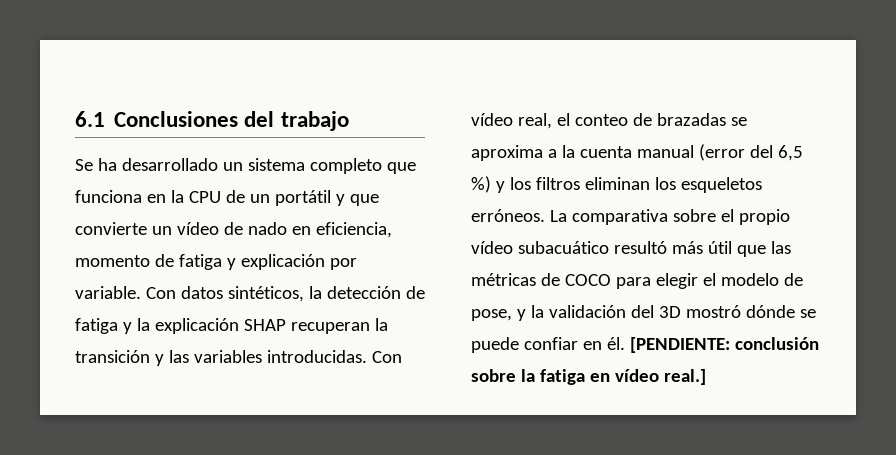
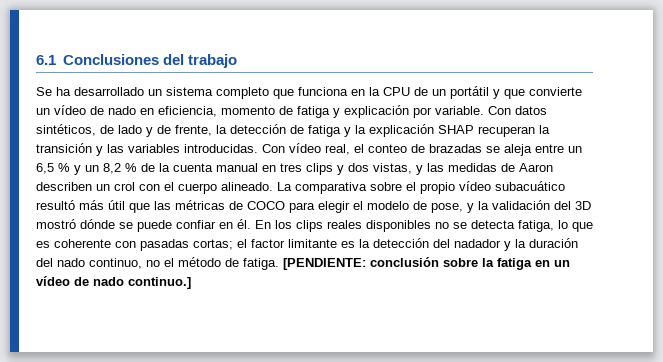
(304, 294) none -> [100,125,212,137] de lado y de frente,
[471,144,803,161] [471,176,762,193] [471,209,545,222] aproxima a la cuenta manual (error del 6,5 %) y los filtros eliminan los esqueletos erróneos. -> [504,144,582,156] [36,163,553,175] [36,182,273,194] aleja entre un 6,5 % y un 8,2 % de la cuenta manual en tres clips y dos vistas, y las medidas de Aaron describen un crol con el cuerpo alineado.
(625, 343) none -> [255,220,593,232] [36,238,578,251] [36,257,279,270] En los clips reales disponibles no se detecta fatiga, lo que es coherente con pasadas cortas; el factor limitante es la detección del nadador y la duración del nado continuo, no el método de fatiga.
[614,369,706,385] vídeo real.] -> [554,260,570,267] [36,276,191,289] un vídeo de nado continuo.]

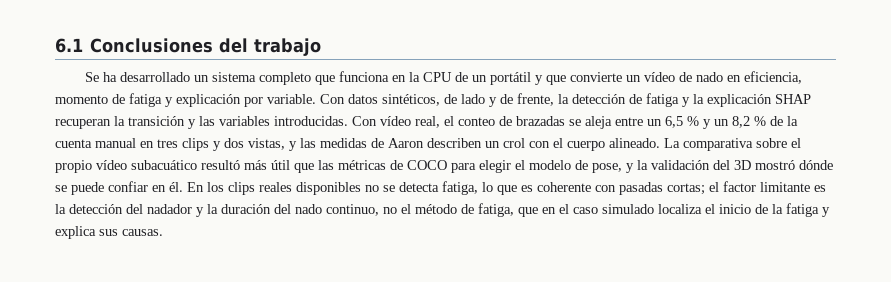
[243,257,570,270] [36,276,191,289] fatiga. [PENDIENTE: conclusión sobre la fatiga en un vídeo de nado continuo.] -> [478,203,830,217] [55,226,163,239] fatiga, que en el caso simulado localiza el inicio de la fatiga y explica sus causas.

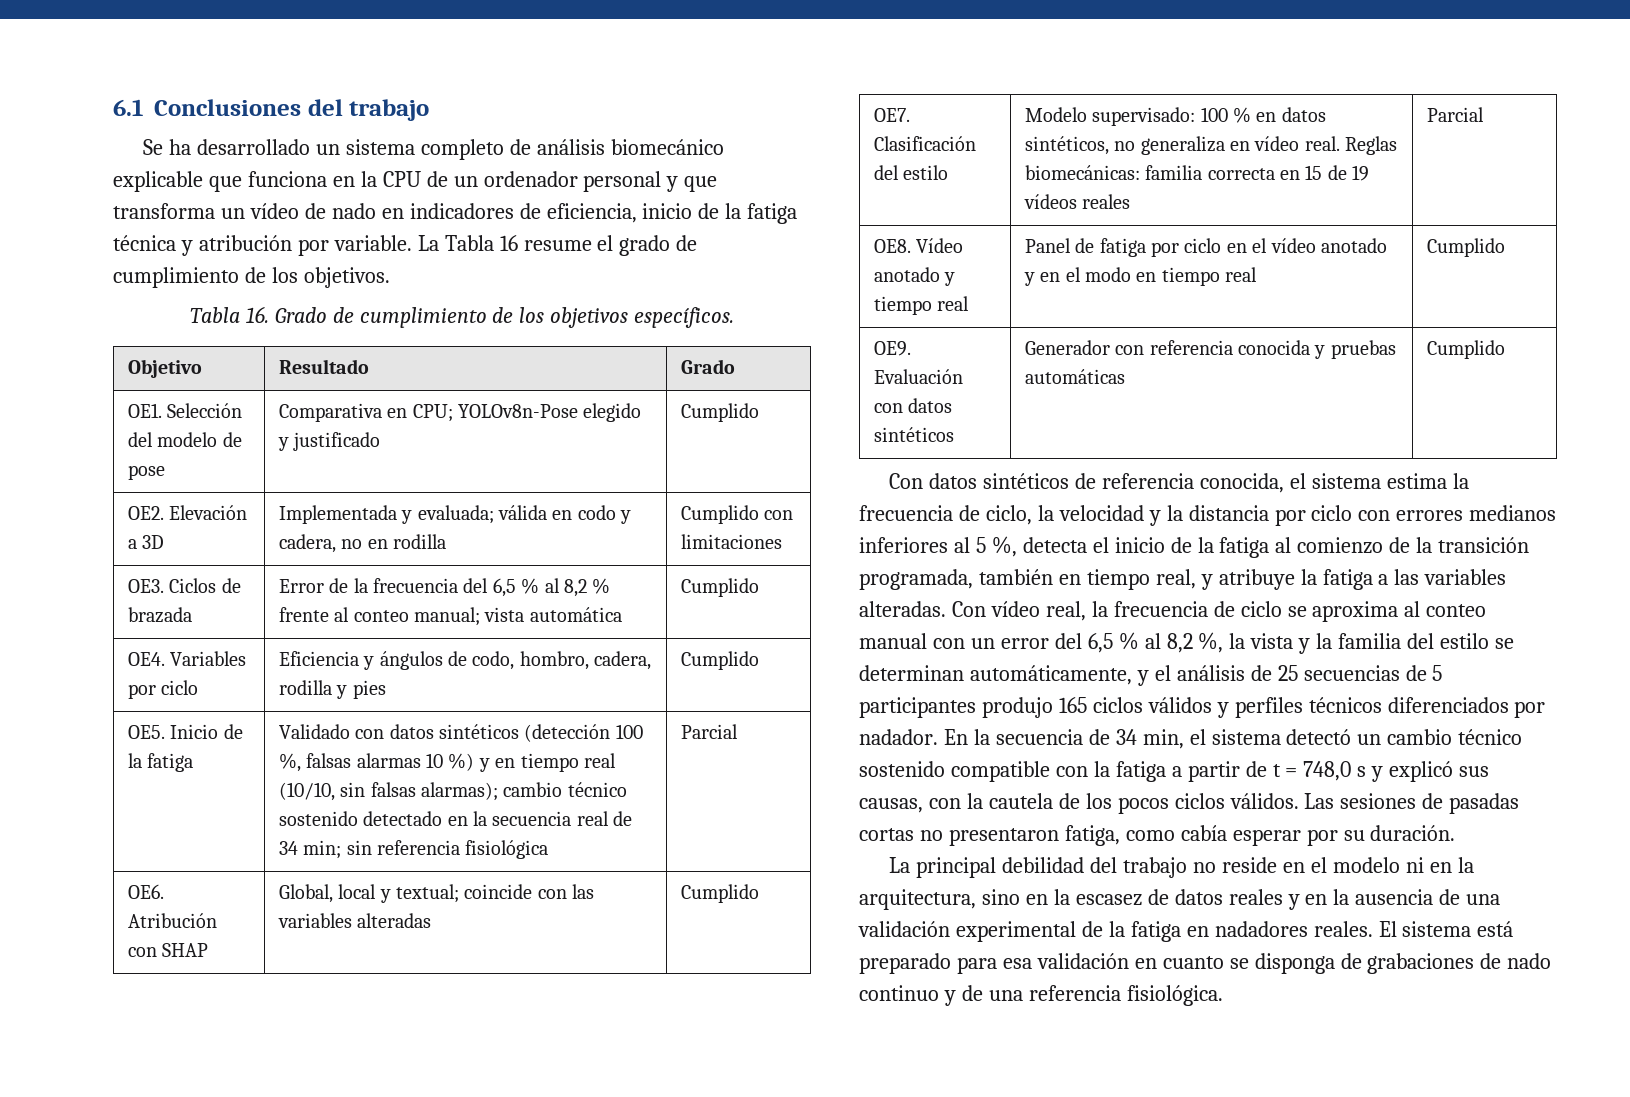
(311, 78) none -> [510,139,724,155] [113,171,203,192] de análisis biomecánico explicable
[489,72,531,85] portátil -> [483,171,662,192] ordenador personal
[569,72,622,82] convierte -> [113,203,215,219] transforma
[743,71,802,84] [55,93,811,107] [55,116,798,129] [55,138,801,151] [55,160,833,173] [55,181,826,195] [55,203,702,217] eficiencia, momento de fatiga y explicación por variable. Con datos sintéticos, de lado y de frente, la detección de fatiga y la explicación SHAP recuperan la transición y las variables introducidas. Con vídeo real, el conteo de brazadas se aleja entre un 6,5 % y un 8,2 % de la cuenta manual en tres clips y dos vistas, y las medidas de Aaron describen un crol con el cuerpo alineado. La comparativa sobre el propio vídeo subacuático resultó más útil que las métricas de COCO para elegir el modelo de pose, y la validación del 3D mostró dónde se puede confiar en él. En los clips reales disponibles no se detecta fatiga, lo que es coherente con pasadas cortas; el factor limitante es la detección del nadador y la duración del nado continuo, no el método de fatiga, que en el caso simulado localiza -> [409,203,798,224] [113,235,698,256] [113,267,390,288] [189,306,735,328] [127,359,202,378] [278,359,369,374] [680,359,735,374] [127,403,243,418] [127,432,242,447] [127,465,165,480] [278,403,642,422] [277,432,381,451] [680,403,759,422] [127,505,248,520] [127,535,165,549] [278,505,632,524] [278,534,447,553] [680,505,794,524] [680,534,782,549] [127,578,241,593] [127,607,192,623] [278,578,611,597] [278,607,622,626] [680,578,759,597] [127,651,247,666] [127,680,199,699] [278,651,652,670] [278,680,386,699] [680,651,759,670] [127,724,243,739] [127,753,194,772] [278,724,643,742] [278,753,617,772] [278,782,627,801] [278,811,633,826] [278,840,549,859] [680,724,738,739] [127,884,164,899] [127,913,217,928] [127,943,209,957] [278,884,595,903] [277,913,432,928] [680,884,759,903] [873,108,910,122] [873,136,976,151] [873,165,949,180] [1024,107,1326,126] [1024,136,1398,155] [1024,165,1370,181] [1023,194,1131,209] [1426,107,1484,122] [873,238,964,253] [873,267,956,286] [873,296,970,315] [1024,238,1388,257] [1023,267,1258,286] [1426,238,1505,257] [873,341,911,356] [873,369,963,384] [873,398,953,413] [873,427,954,442] [1024,340,1396,359] [1024,369,1125,384] [1426,340,1505,359] [889,473,1469,493] [859,505,1557,526] [859,536,1087,557] indicadores de eficiencia, inicio de la fatiga técnica y atribución por variable. La Tabla 16 resume el grado de cumplimiento de los objetivos. // Tabla 16. Grado de cumplimiento de los objetivos específicos. // Objetivo | Resultado | Grado // OE1. Selección del modelo de pose | Comparativa en CPU; YOLOv8n-Pose elegido y justificado | Cumplido // OE2. Elevación a 3D | Implementada y evaluada; válida en codo y cadera, no en rodilla | Cumplido con limitaciones // OE3. Ciclos de brazada | Error de la frecuencia del 6,5 % al 8,2 % frente al conteo manual; vista automática | Cumplido // OE4. Variables por ciclo | Eficiencia y ángulos de codo, hombro, cadera, rodilla y pies | Cumplido // OE5. Inicio de la fatiga | Validado con datos sintéticos (detección 100 %, falsas alarmas 10 %) y en tiempo real (10/10, sin falsas alarmas); cambio técnico sostenido detectado en la secuencia real de 34 min; sin referencia fisiológica | Parcial // OE6. Atribución con SHAP | Global, local y textual; coincide con las variables alteradas | Cumplido // OE7. Clasificación del estilo | Modelo supervisado: 100 % en datos sintéticos, no generaliza en vídeo real. Reglas biomecánicas: familia correcta en 15 de 19 vídeos reales | Parcial // OE8. Vídeo anotado y tiempo real | Panel de fatiga por ciclo en el vídeo anotado y en el modo en tiempo real | Cumplido // OE9. Evaluación con datos sintéticos | Generador con referencia conocida y pruebas automáticas | Cumplido // Con datos sintéticos de referencia conocida, el sistema estima la frecuencia de ciclo, la velocidad y la distancia por ciclo con errores medianos inferiores al 5 %, detecta
[822,207,830,217] [55,226,163,239] y explica sus causas. -> [1275,537,1530,554] [859,569,1507,590] [859,601,1487,622] [859,632,1514,654] [859,665,1443,686] [859,697,1546,718] [859,729,1523,749] [859,761,1490,782] [859,793,1520,814] [859,825,1456,846] [889,857,1474,878] [859,889,1501,910] [858,921,1514,942] [859,953,1552,974] [859,985,1223,1006] al comienzo de la transición programada, también en tiempo real, y atribuye la fatiga a las variables alteradas. Con vídeo real, la frecuencia de ciclo se aproxima al conteo manual con un error del 6,5 % al 8,2 %, la vista y la familia del estilo se determinan automáticamente, y el análisis de 25 secuencias de 5 participantes produjo 165 ciclos válidos y perfiles técnicos diferenciados por nadador. En la secuencia de 34 min, el sistema detectó un cambio técnico sostenido compatible con la fatiga a partir de t = 748,0 s y explicó sus causas, con la cautela de los pocos ciclos válidos. Las sesiones de pasadas cortas no presentaron fatiga, como cabía esperar por su duración. // La principal debilidad del trabajo no reside en el modelo ni en la arquitectura, sino en la escasez de datos reales y en la ausencia de una validación experimental de la fatiga en nadadores reales. El sistema está preparado para esa validación en cuanto se disponga de grabaciones de nado continuo y de una referencia fisiológica.

